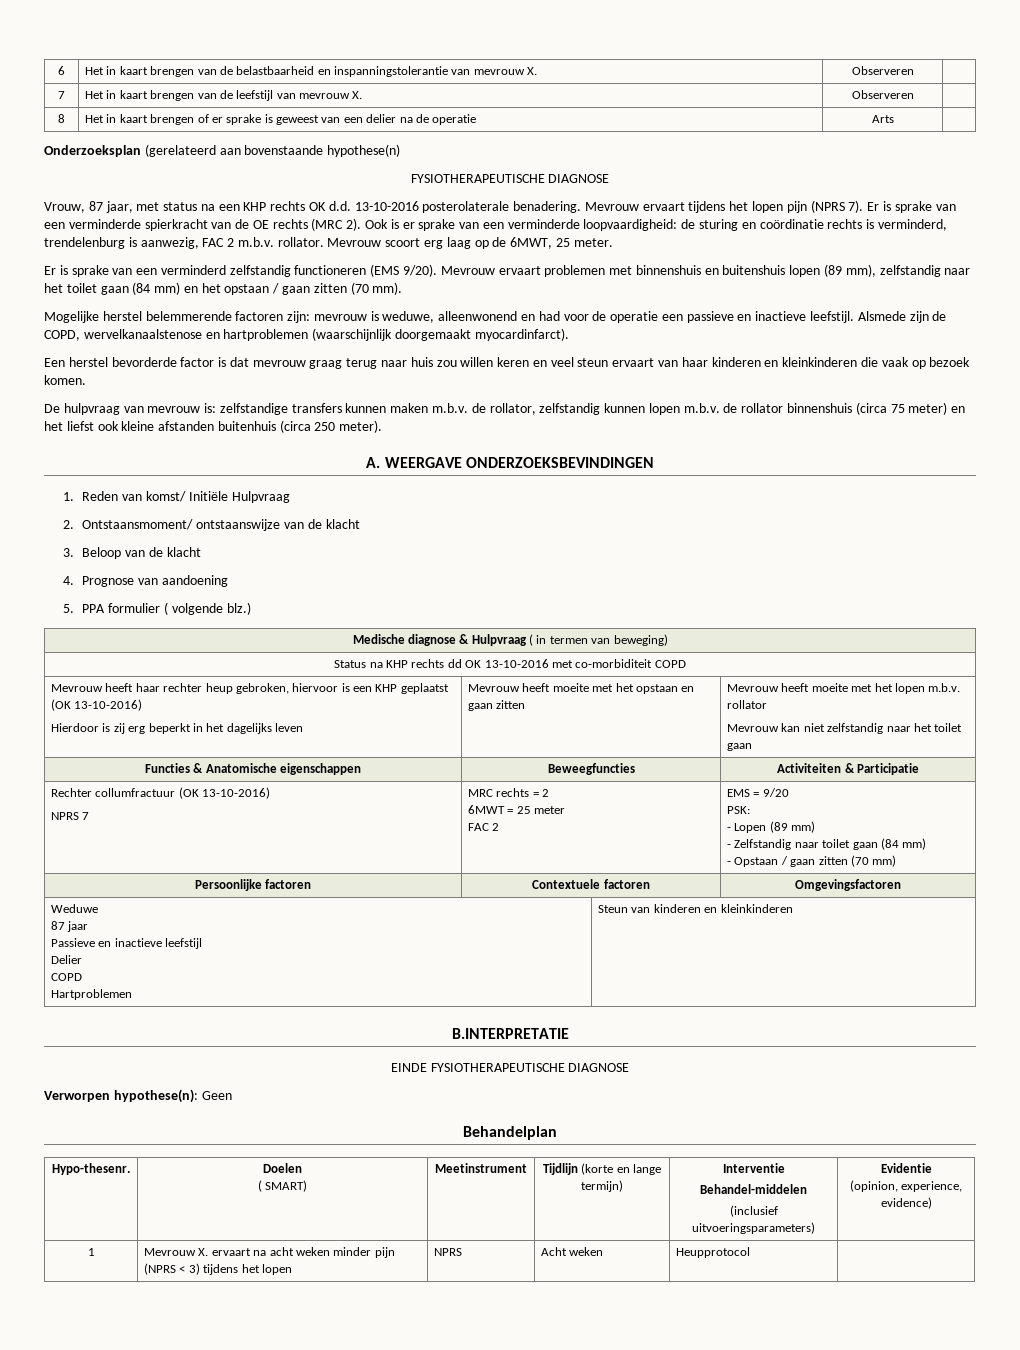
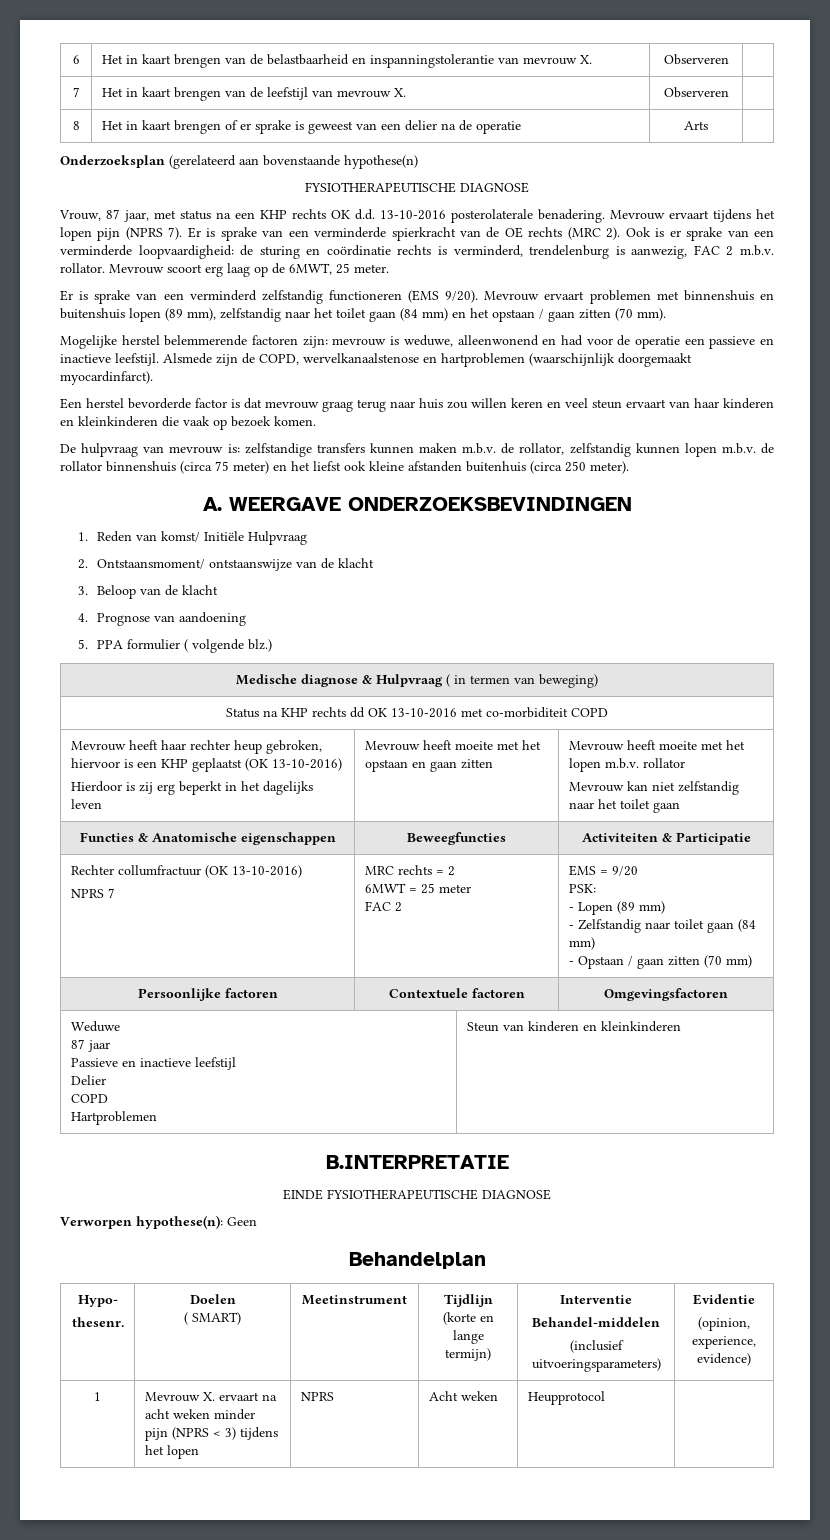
[52,1163,130,1175] Hypo-thesenr. -> [77,1295,118,1307] [71,1317,124,1327] Hypo- // thesenr.

